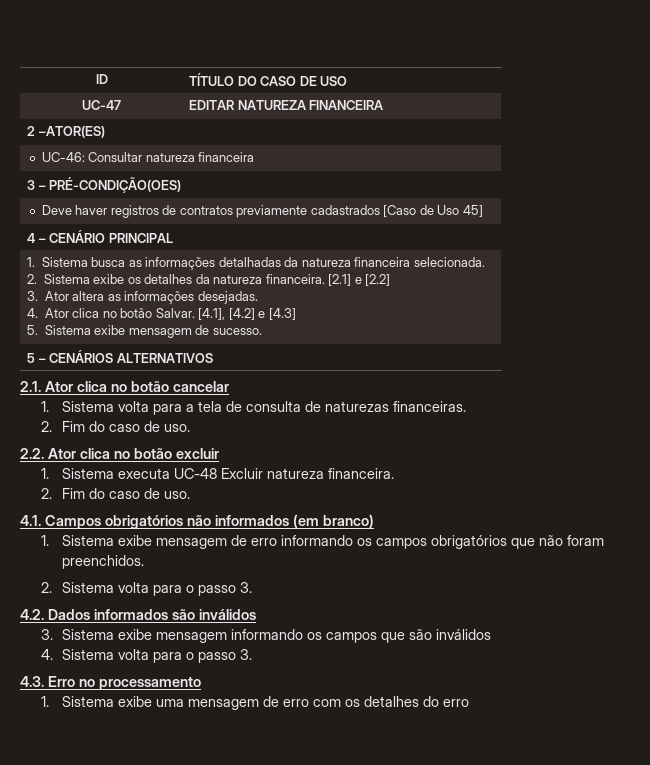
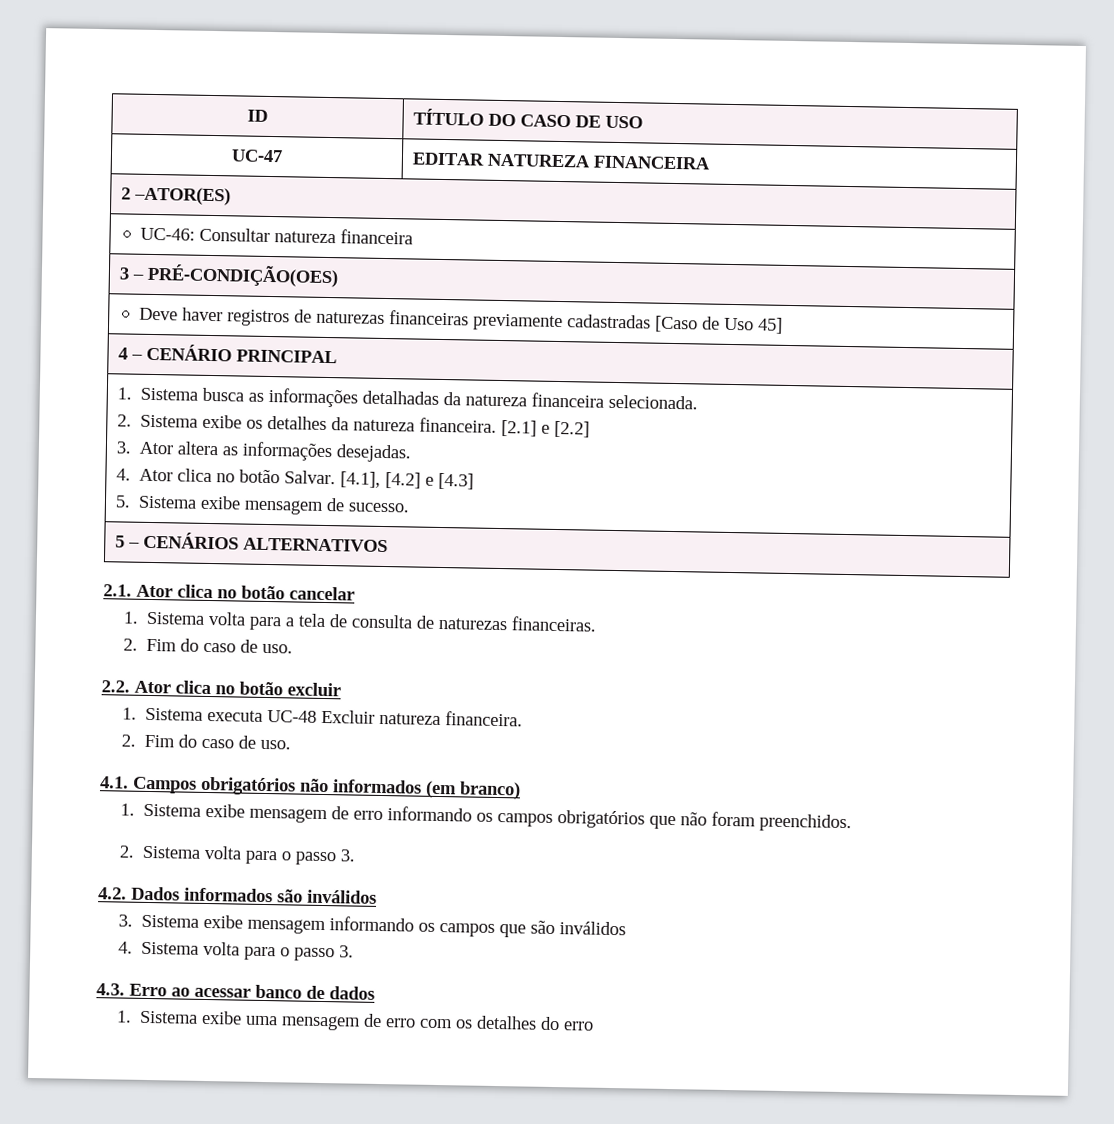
[179,205,380,218] contratos previamente cadastrados -> [315,310,651,332] naturezas financeiras previamente cadastradas
[79,676,201,690] no processamento -> [171,984,375,1000] ao acessar banco de dados

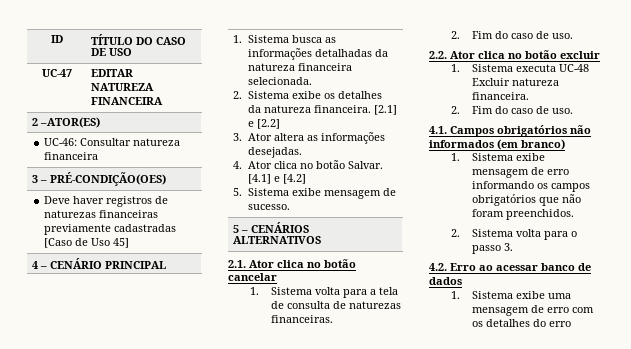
[339,471,381,488] [4.1], -> [247,174,280,184] [4.1] e
[424,472,474,490] e [4.3] -> (306, 179) none
[131,886,377,904] [117,914,627,938] [117,941,355,962] [96,983,125,996] Dados informados são inválidos // 3. Sistema exibe mensagem informando os campos que são inválidos // 4. Sistema volta para o passo 3. // 4.3. -> (447, 267) none

